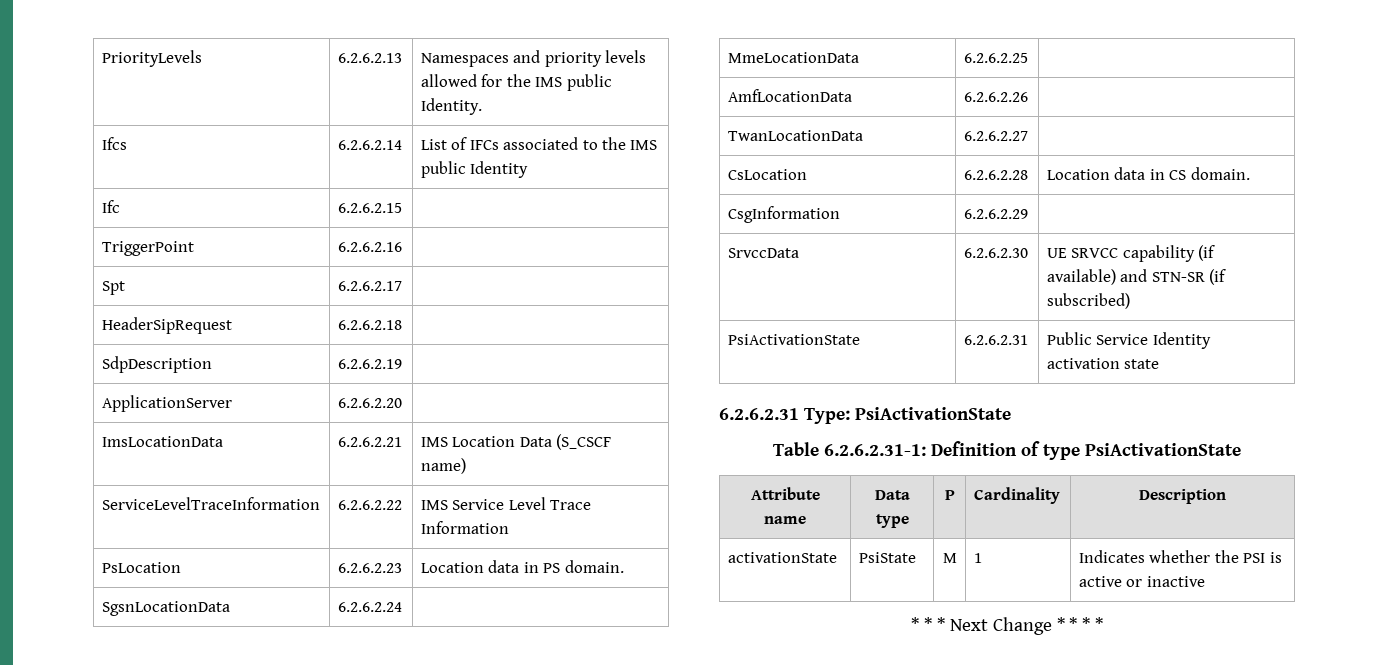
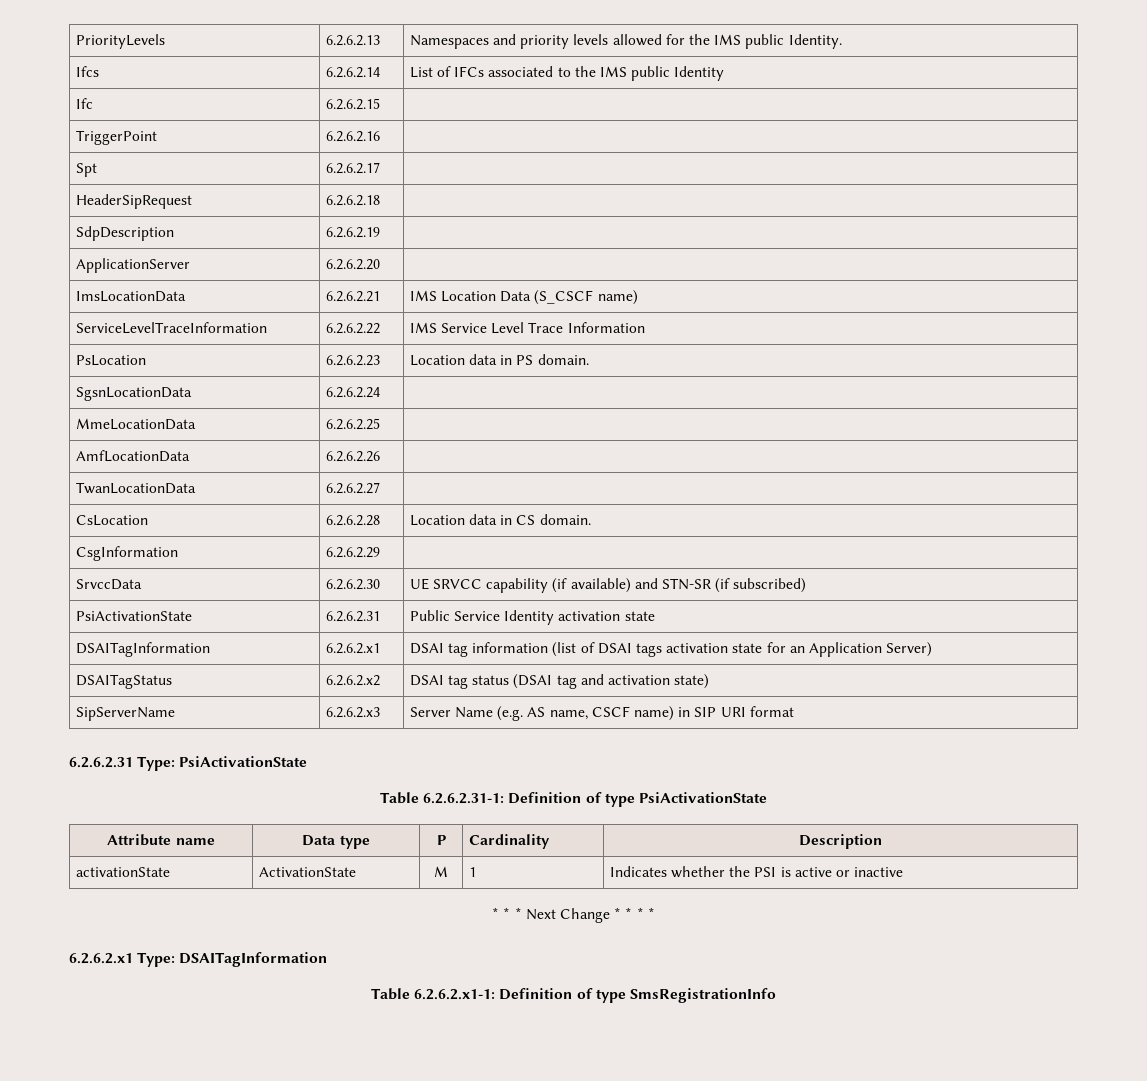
(1160, 364) none -> [75,642,210,657] [325,643,380,654] [409,642,933,657] [75,674,172,689] [325,675,380,686] [409,674,710,689] [75,707,175,721] [325,707,380,718] [409,706,794,721] // DSAITagInformation | 6.2.6.2.x1 | DSAI tag information (list of DSAI tags activation state for an Application Server) // DSAITagStatus | 6.2.6.2.x2 | DSAI tag status (DSAI tag and activation state) // SipServerName | 6.2.6.2.x3 | Server Name (e.g. AS name, CSCF name) in SIP URI format
[858,552,916,563] PsiState -> [258,867,356,877] ActivationState
(1104, 624) none -> [69,952,328,967] [371,988,776,1003] // 6.2.6.2.x1 Type: DSAITagInformation // Table 6.2.6.2.x1-1: Definition of type SmsRegistrationInfo

